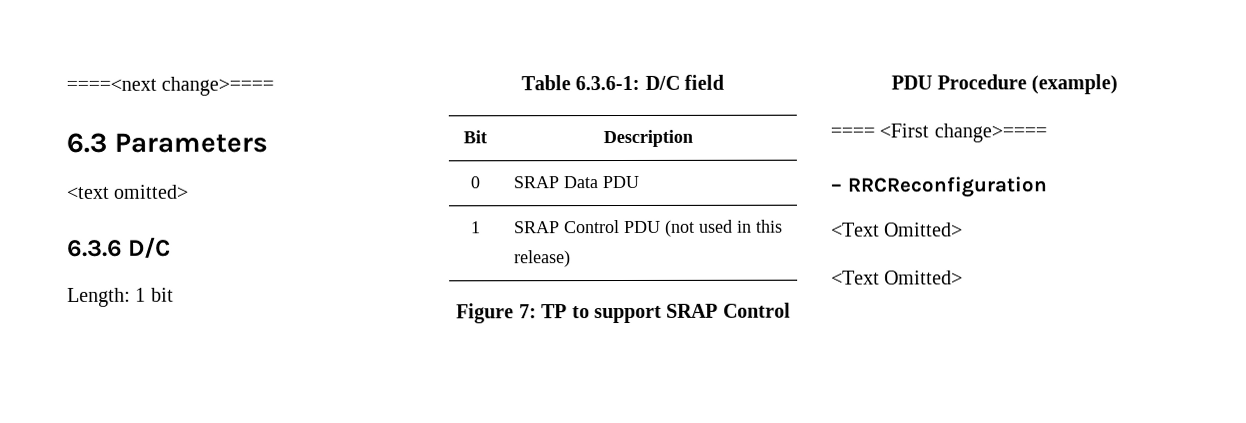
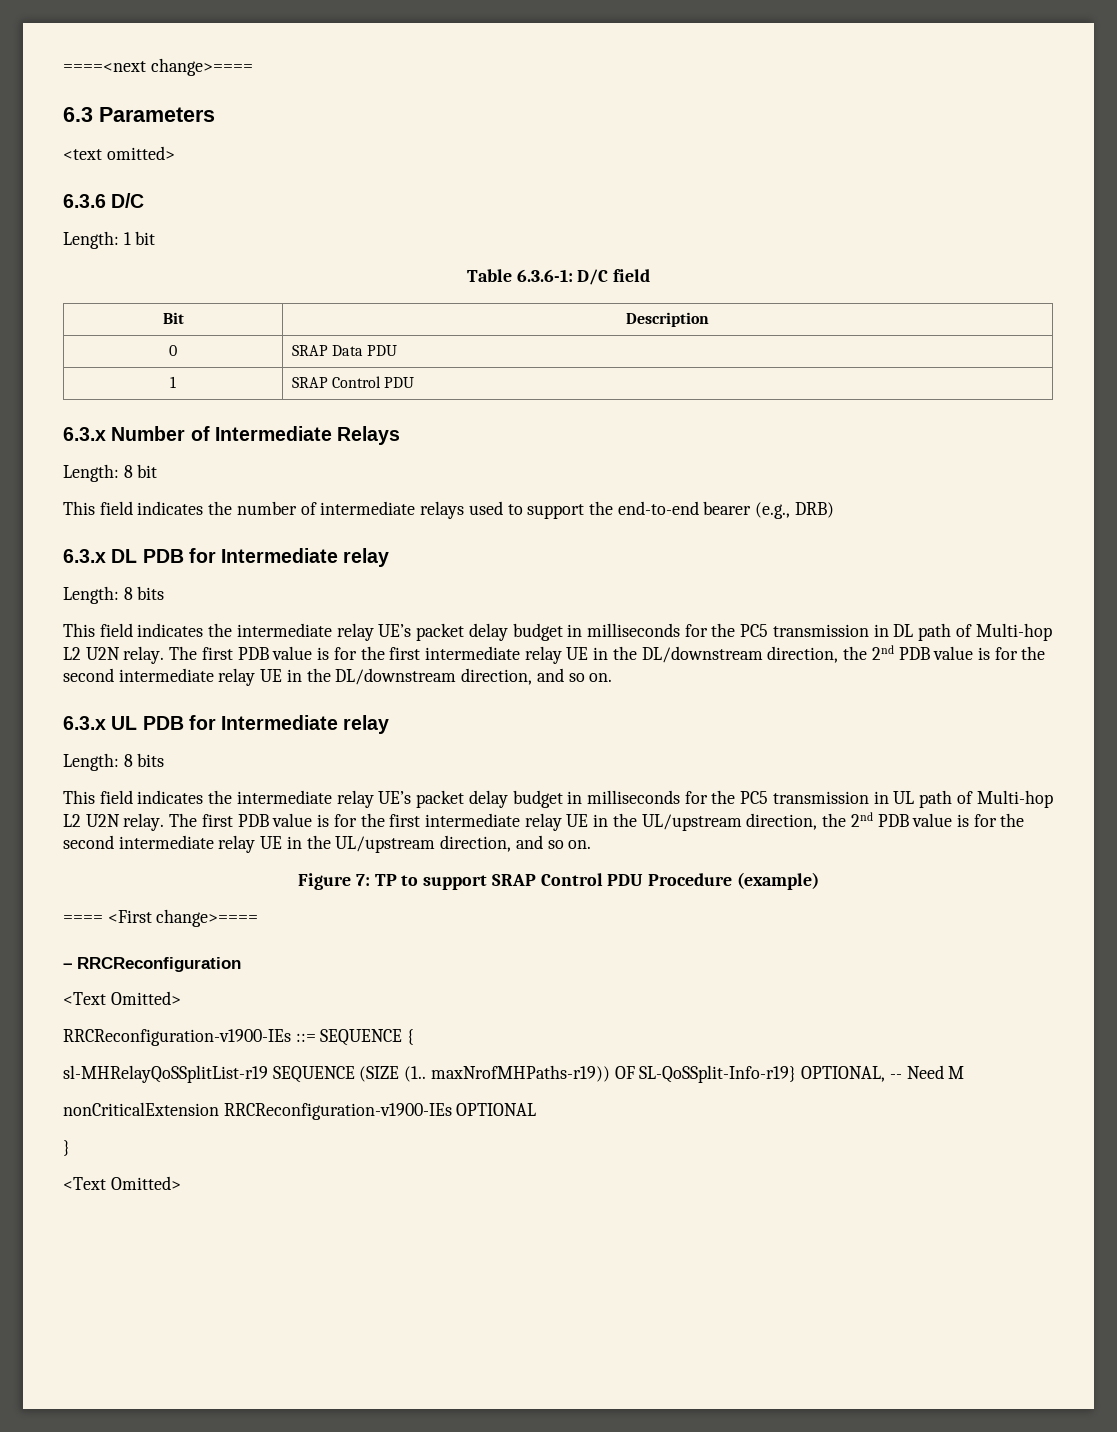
[664,219,783,237] [513,250,571,268] (not used in this release) -> [63,426,401,445] [63,464,158,482] [63,501,834,519] [63,548,390,567] [63,586,165,604] [63,623,1052,641] [63,645,1046,664] [63,668,613,686] [63,715,390,734] [63,753,165,771] [63,790,1053,808] [63,812,1025,831] [63,835,592,853] // 6.3.x Number of Intermediate Relays // Length: 8 bit // This field indicates the number of intermediate relays used to support the end-to-end bearer (e.g., DRB) // 6.3.x DL PDB for Intermediate relay // Length: 8 bits // This field indicates the intermediate relay UE’s packet delay budget in milliseconds for the PC5 transmission in DL path of Multi-hop L2 U2N relay. The first PDB value is for the first intermediate relay UE in the DL/downstream direction, the 2nd PDB value is for the second intermediate relay UE in the DL/downstream direction, and so on. // 6.3.x UL PDB for Intermediate relay // Length: 8 bits // This field indicates the intermediate relay UE’s packet delay budget in milliseconds for the PC5 transmission in UL path of Multi-hop L2 U2N relay. The first PDB value is for the first intermediate relay UE in the UL/upstream direction, the 2nd PDB value is for the second intermediate relay UE in the UL/upstream direction, and so on.
(964, 229) none -> [63,1029,415,1046] [63,1065,965,1083] [63,1102,537,1120] [63,1140,70,1156] // RRCReconfiguration-v1900-IEs ::= SEQUENCE { // sl-MHRelayQoSSplitList-r19 SEQUENCE (SIZE (1.. maxNrofMHPaths-r19)) OF SL-QoSSplit-Info-r19} OPTIONAL, -- Need M // nonCriticalExtension RRCReconfiguration-v1900-IEs OPTIONAL // }

